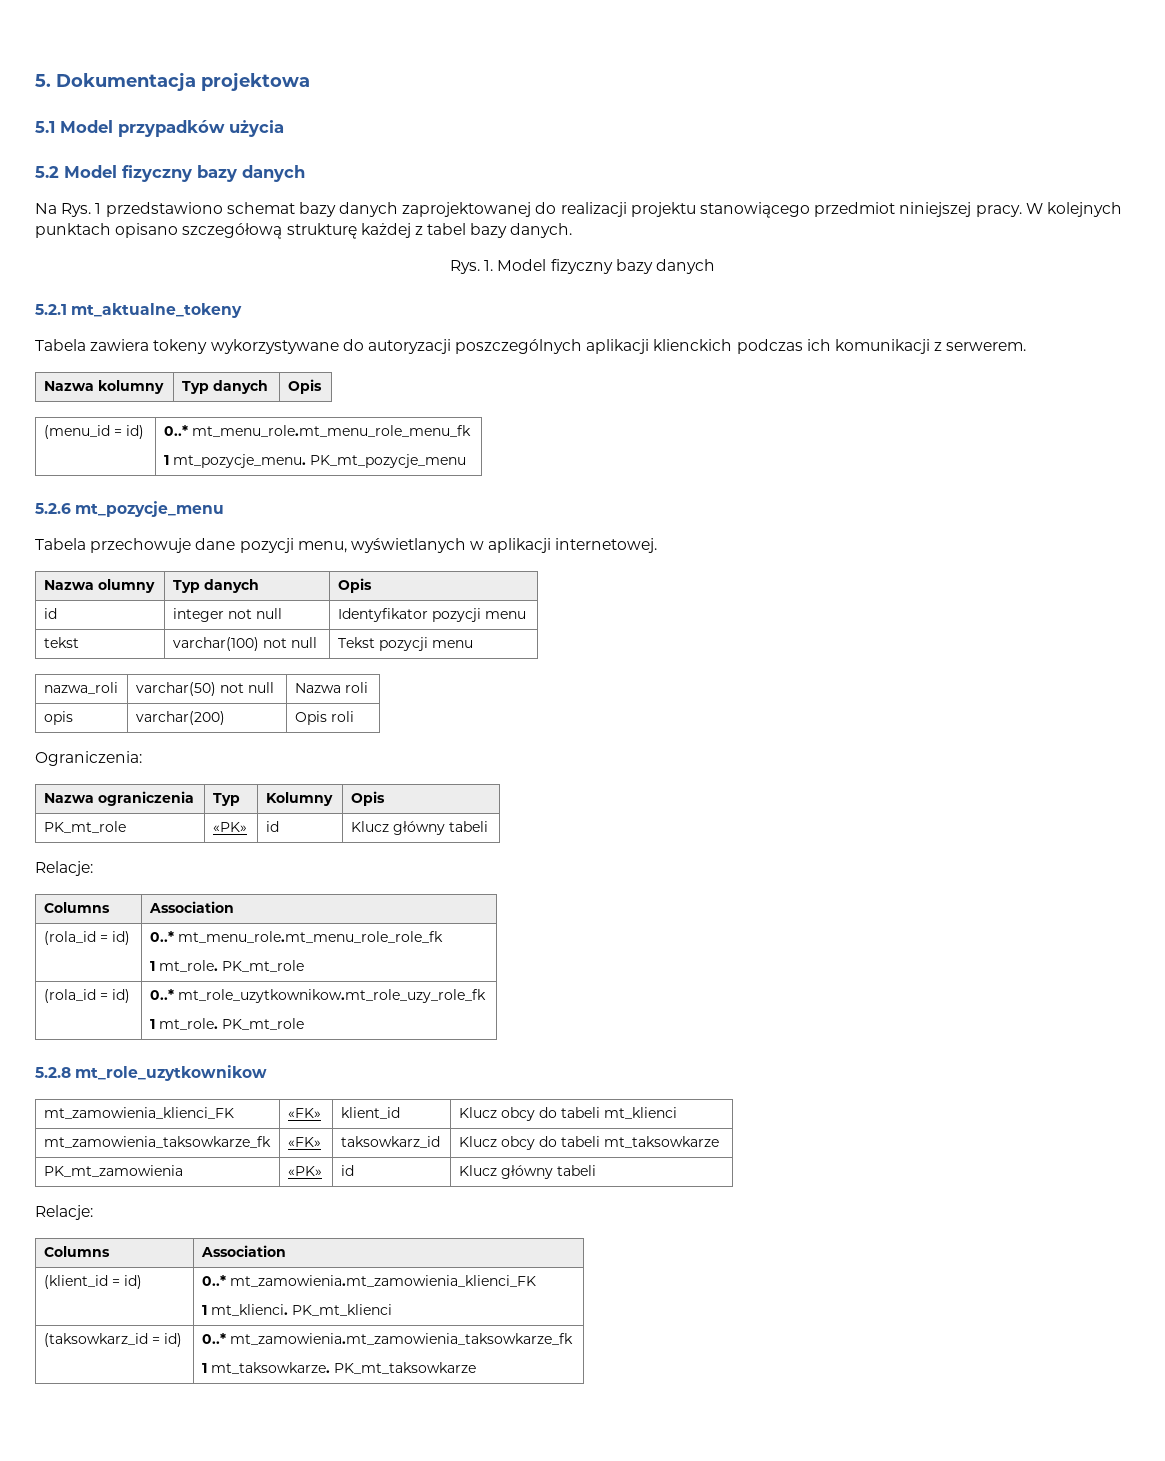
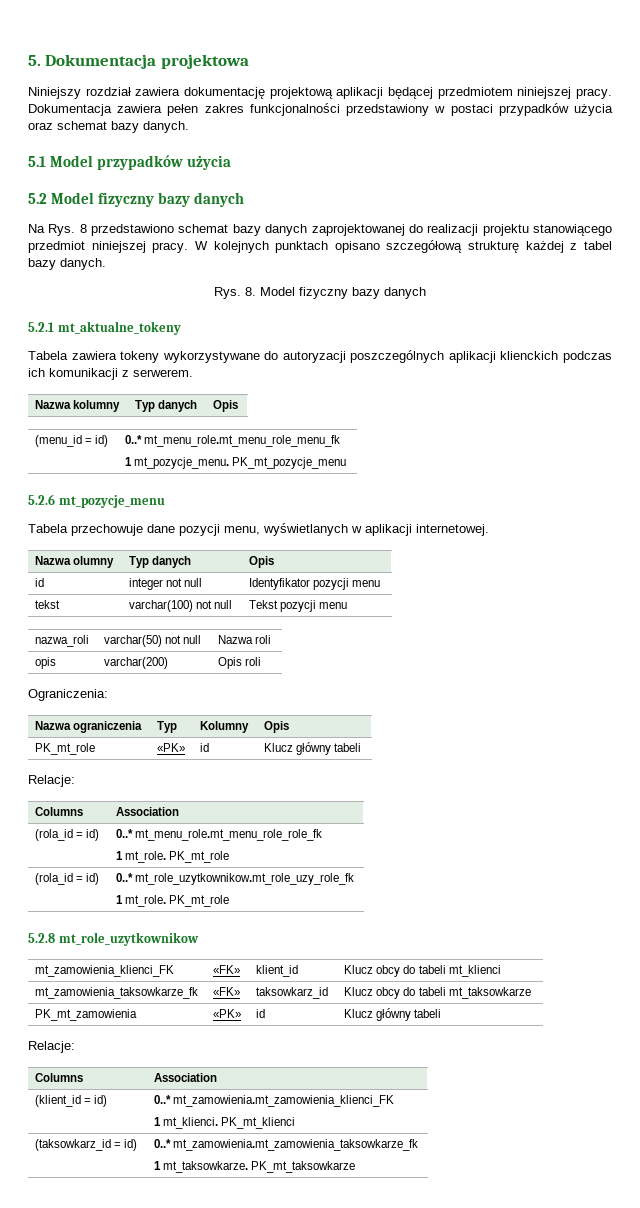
(310, 81) none -> [28,87,612,99] [28,103,613,116] [28,121,189,133] // Niniejszy rozdział zawiera dokumentację projektową aplikacji będącej przedmiotem niniejszej pracy. Dokumentacja zawiera pełen zakres funkcjonalności przedstawiony w postaci przypadków użycia oraz schemat bazy danych.
[95,203,102,214] 1 -> [79,224,87,233] 8
[484,260,494,271] 1. -> [245,287,256,296] 8.

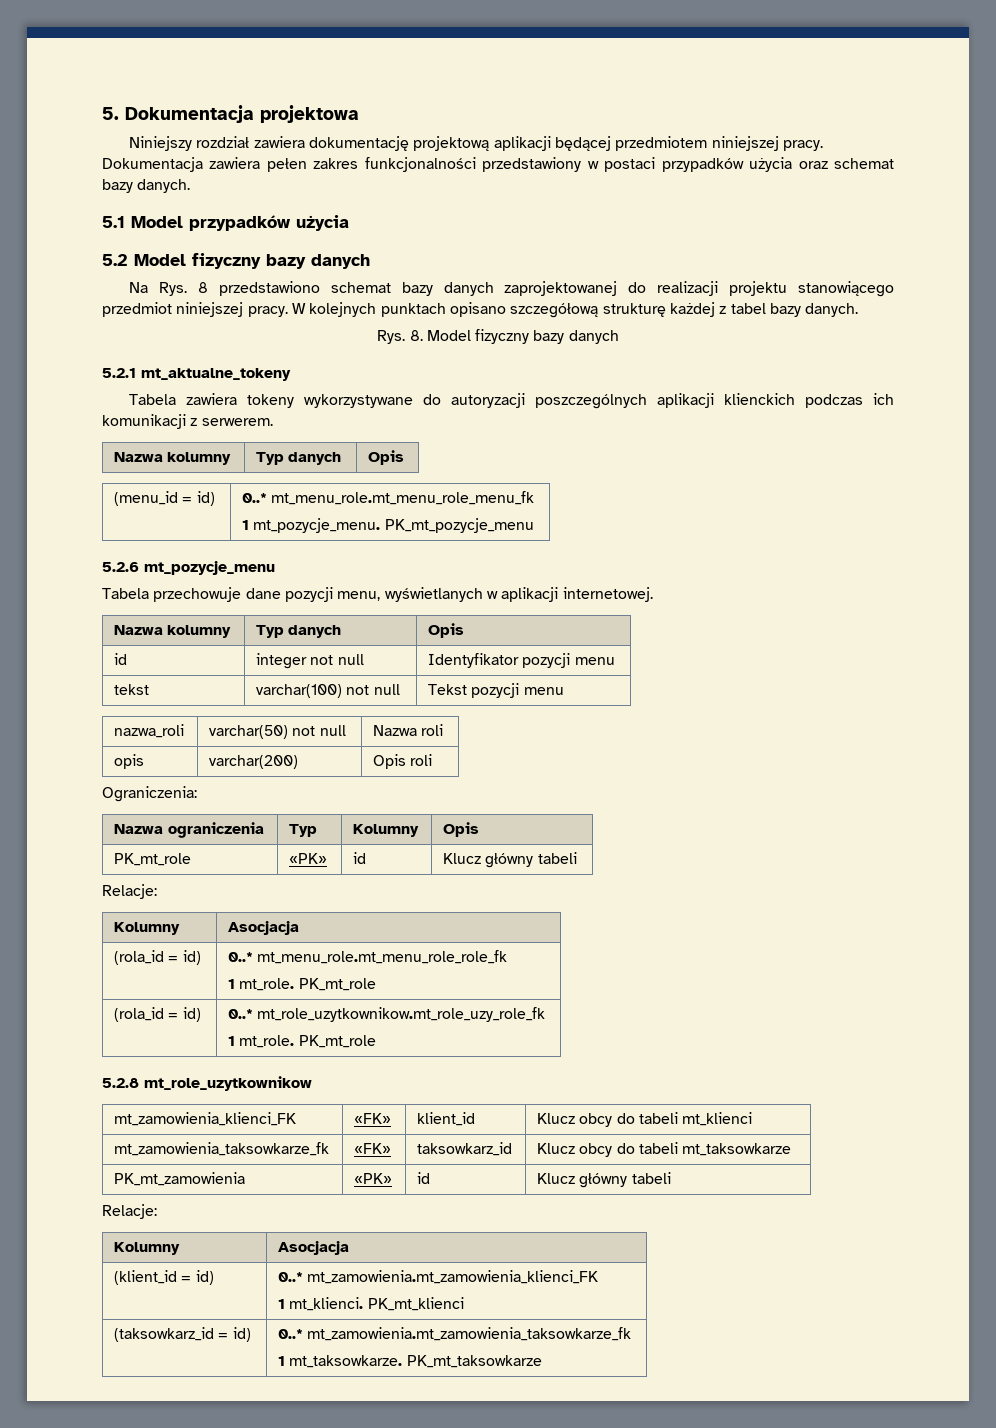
[73,556,115,568] olumny -> [167,625,232,638] kolumny
[35,807,84,816] [116,807,180,816] Columns | Association -> [114,922,181,935] [228,921,300,935] Kolumny | Asocjacja
[35,1073,84,1082] [154,1073,218,1082] Columns | Association -> [114,1242,181,1255] [278,1241,350,1255] Kolumny | Asocjacja

